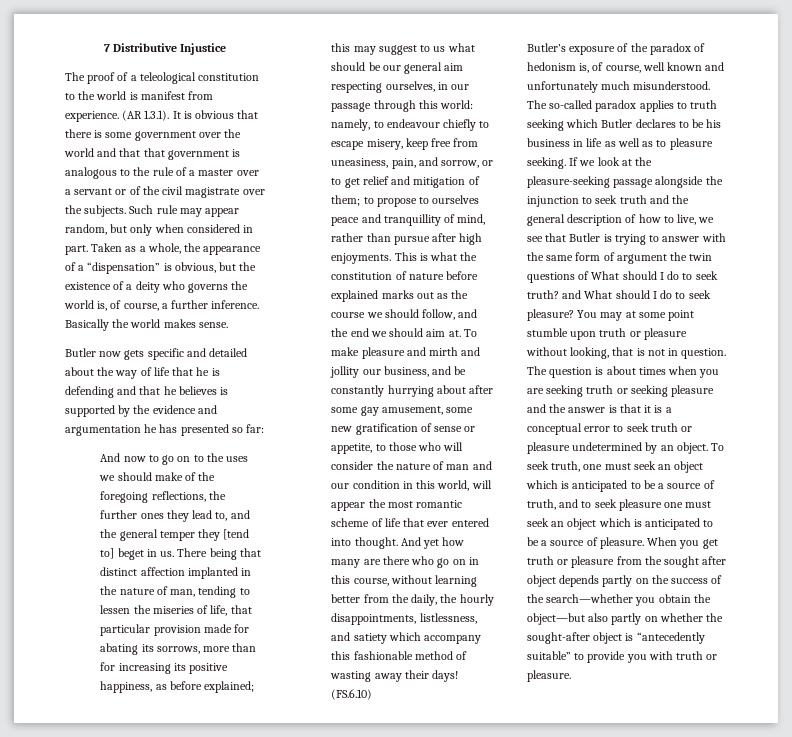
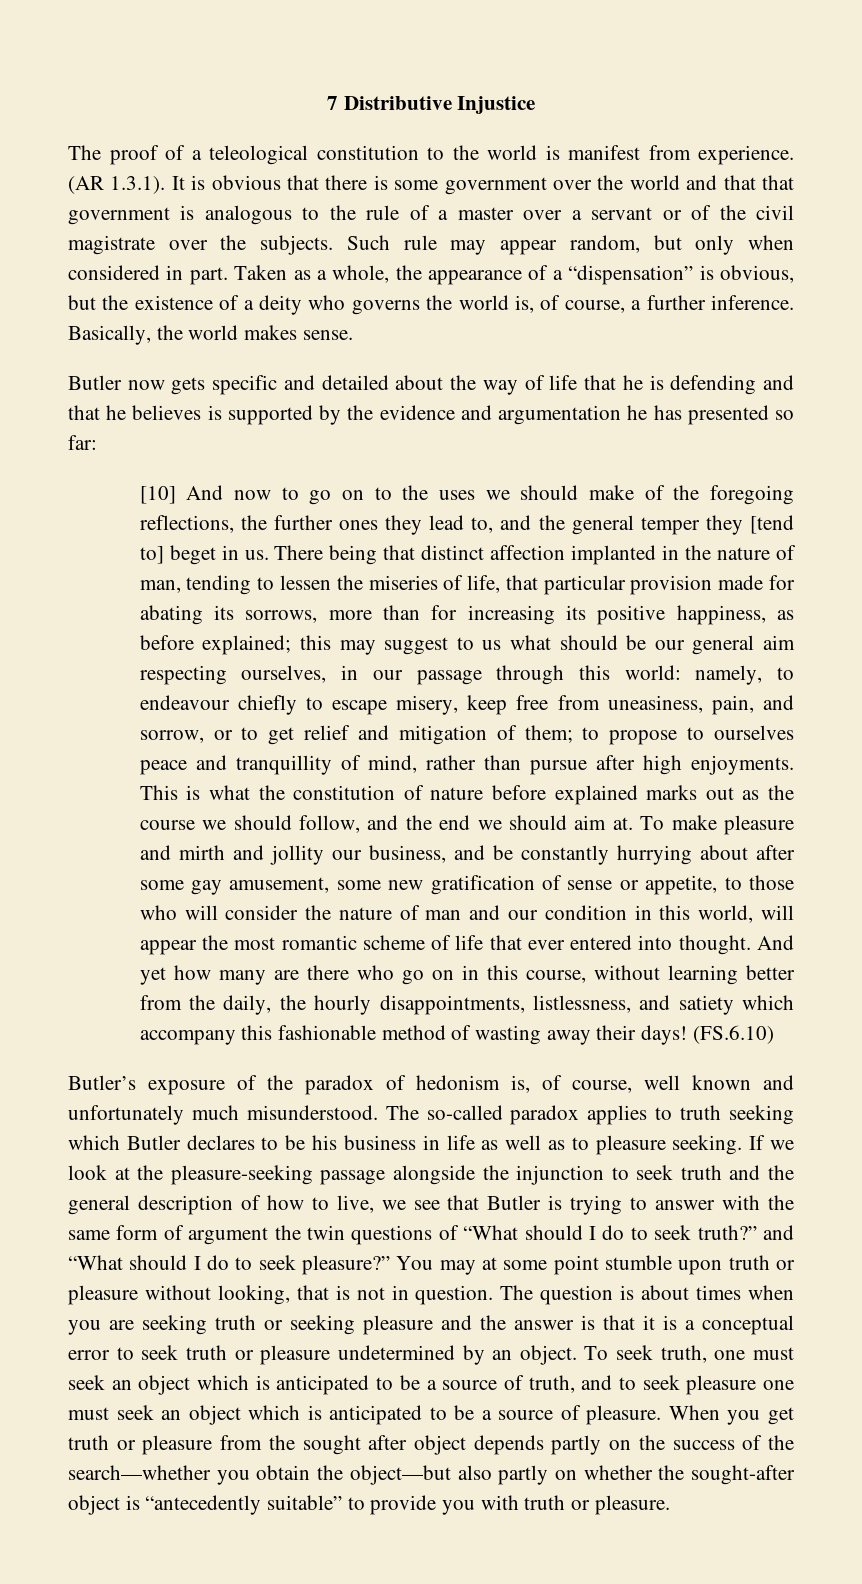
[65,319,109,331] Basically -> [68,325,151,345] Basically,
(265, 428) none -> [139,486,176,504] [10]
[591,271,718,280] [527,290,711,299] [527,309,574,321] What should I do to seek truth? and What should I do to seek pleasure? -> [463,1225,794,1240] [68,1255,390,1275] “What should I do to seek truth?” and “What should I do to seek pleasure?”

